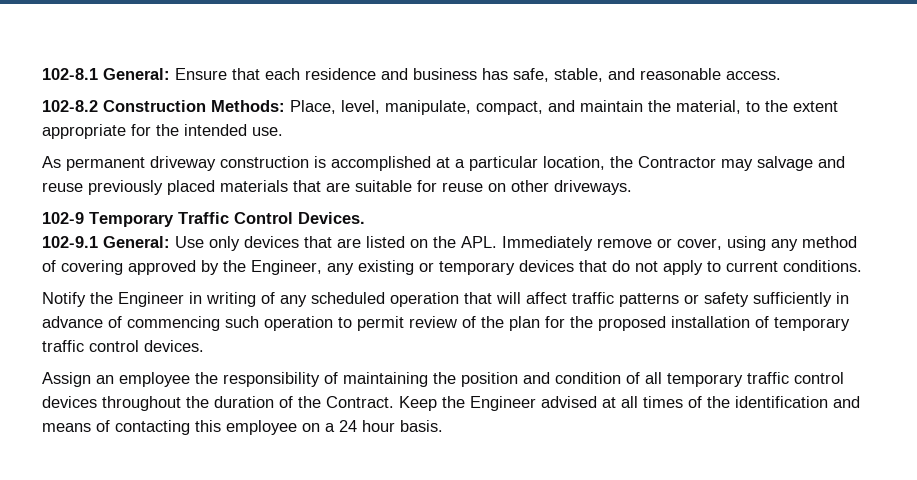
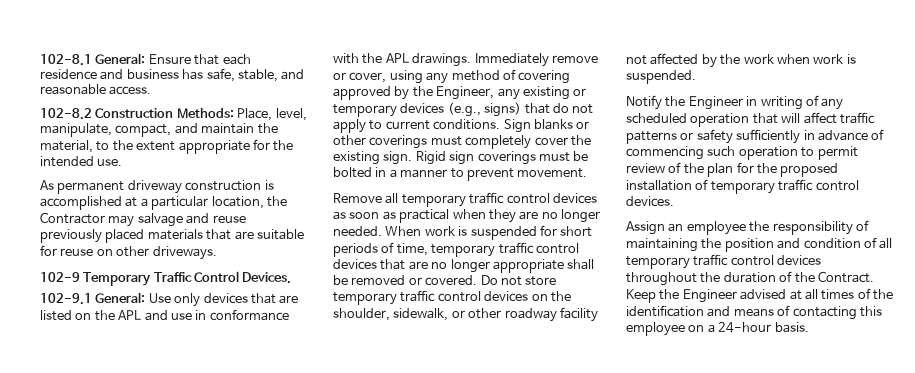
[461,236,497,248] APL. -> [118,309,289,321] [333,53,472,67] APL and use in conformance with the APL drawings.
(574, 266) none -> [447,102,522,117] (e.g., signs)
(862, 266) none -> [503,119,590,133] [333,135,591,149] [333,151,589,165] [333,167,588,181] [333,192,597,207] [333,209,600,223] [333,225,593,240] [333,242,579,257] [333,259,595,273] [333,275,557,286] [333,290,571,305] [333,307,598,322] [626,53,856,68] [626,70,696,84] Sign blanks or other coverings must completely cover the existing sign. Rigid sign coverings must be bolted in a manner to prevent movement. // Remove all temporary traffic control devices as soon as practical when they are no longer needed. When work is suspended for short periods of time, temporary traffic control devices that are no longer appropriate shall be removed or covered. Do not store temporary traffic control devices on the shoulder, sidewalk, or other roadway facility not affected by the work when work is suspended.
[339,420,395,432] 24 hour -> [718,322,772,333] 24-hour

